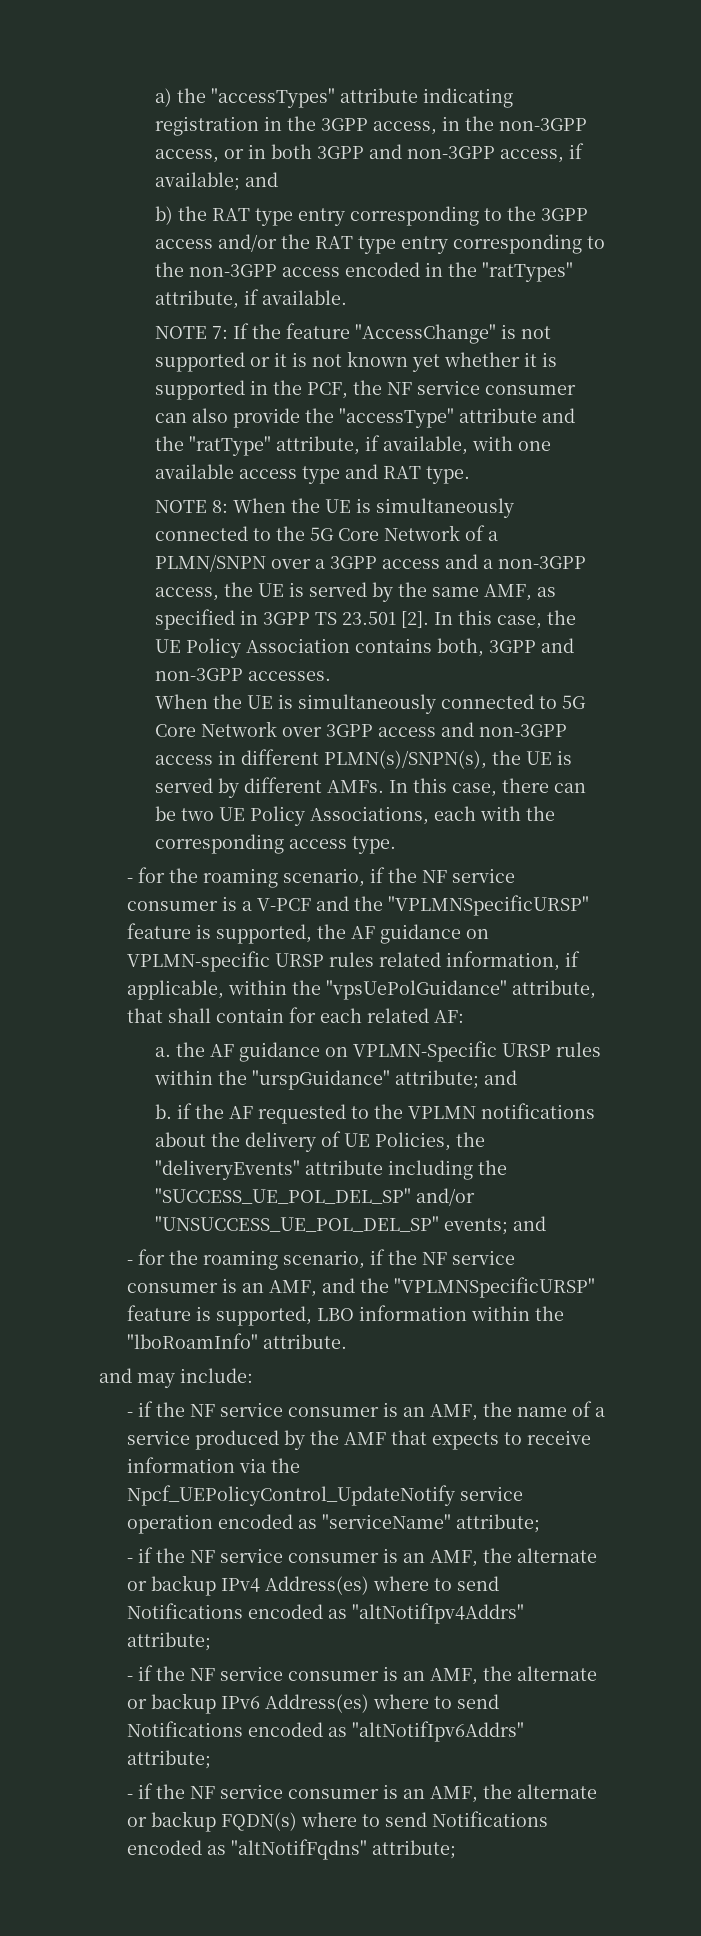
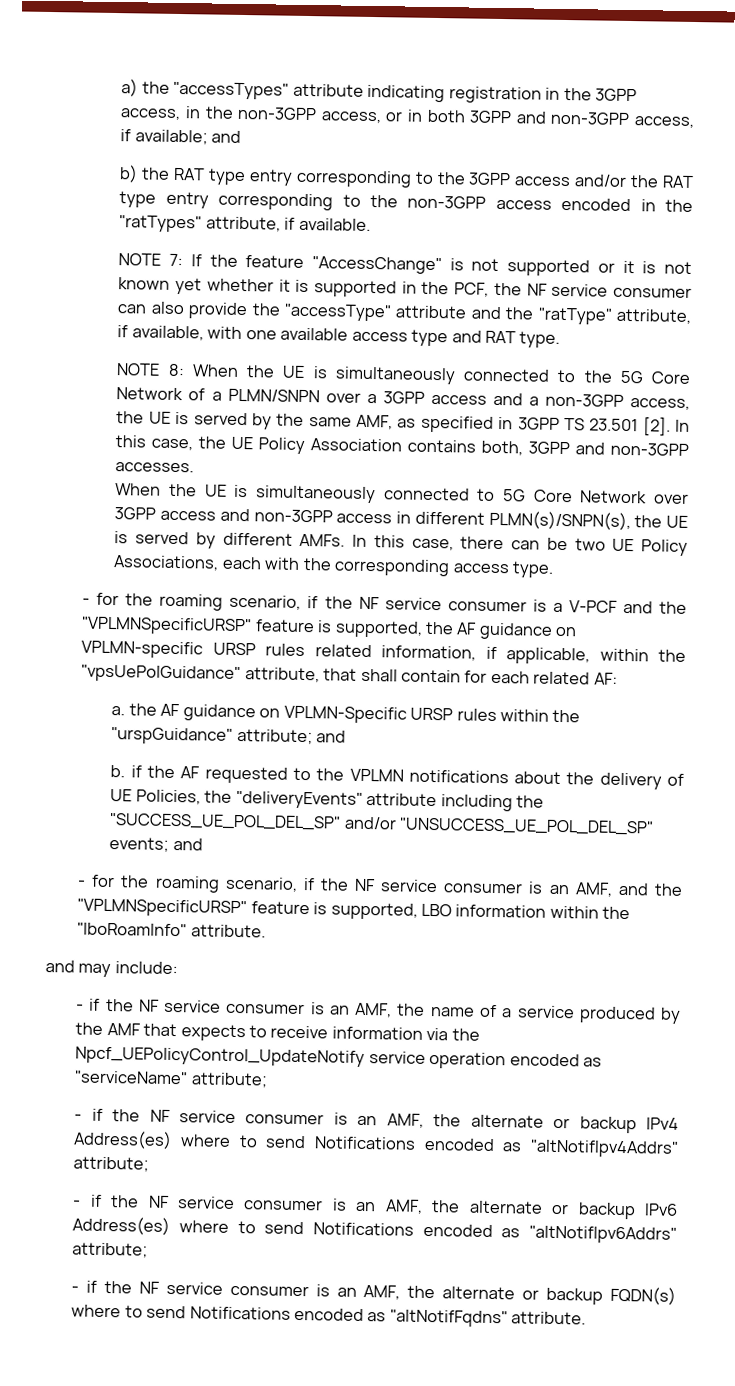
[371,1840,456,1859] attribute; -> [511,1311,587,1325] attribute.

